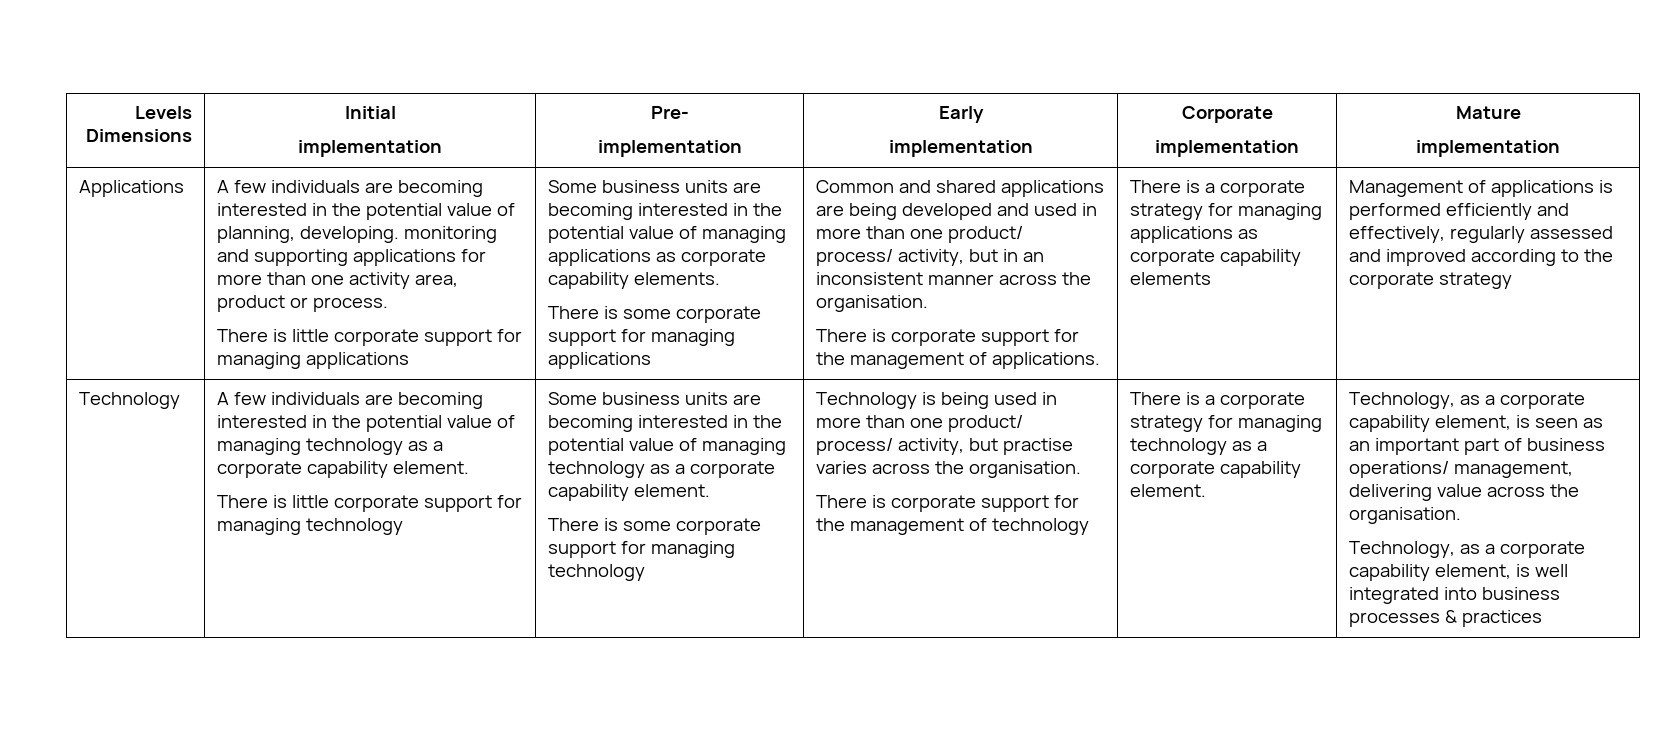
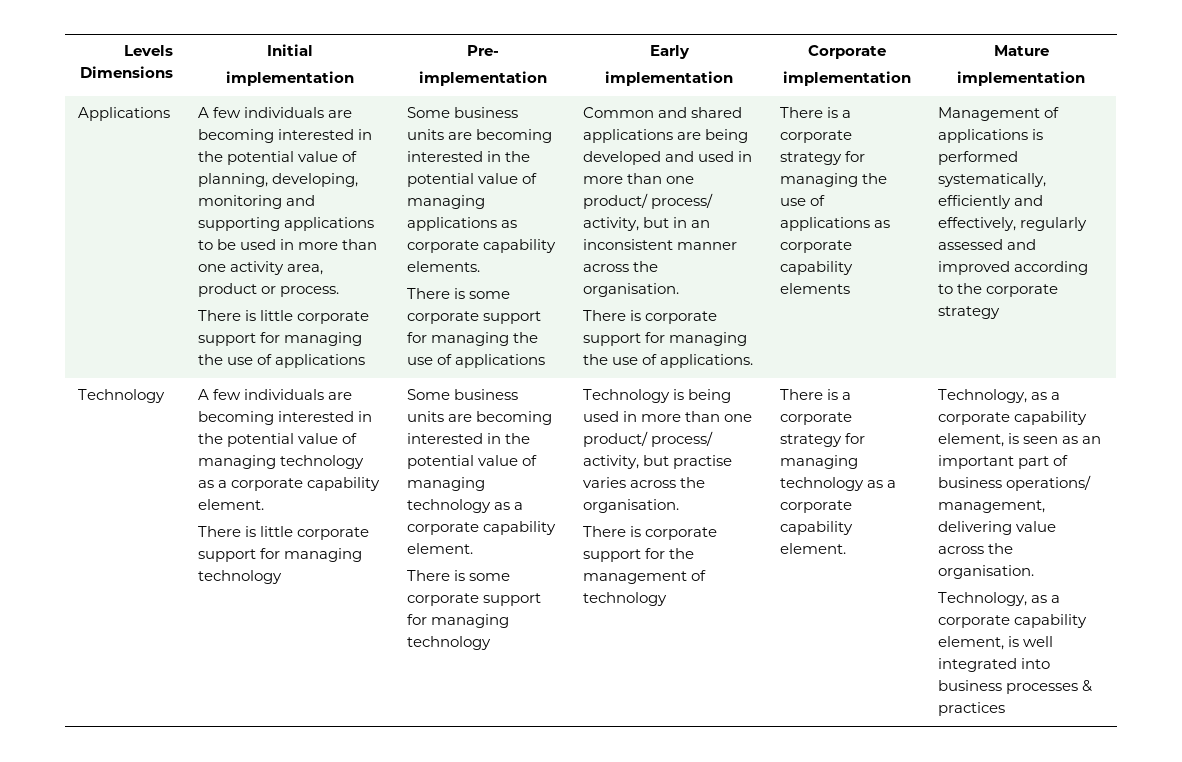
[300,226,400,243] developing. -> [272,173,359,187] developing,
[461,249,487,262] for -> [198,239,295,250] to be used in
(302, 360) none -> [198,354,273,365] the use of
(736, 337) none -> [513,332,539,343] [407,354,453,365] the use of
[816,352,965,369] the management -> [669,332,748,346] [583,354,639,365] managing the use
(1323, 211) none -> [862,173,888,184] [780,195,826,206] the use of
(1442, 211) none -> [938,173,1047,187] systematically,

